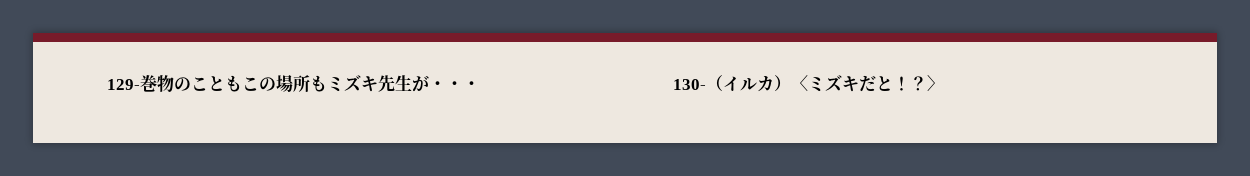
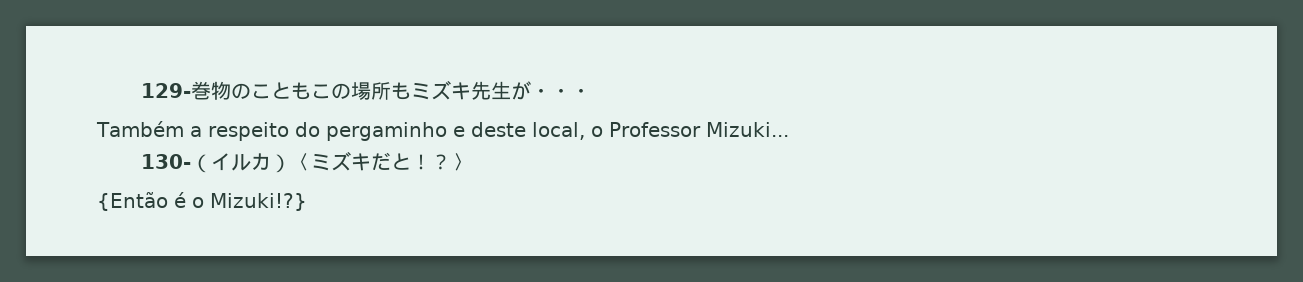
(481, 85) none -> [96,121,789,141] // Também a respeito do pergaminho e deste local, o Professor Mizuki...
(945, 83) none -> [97,192,307,211] // {Então é o Mizuki!?}

